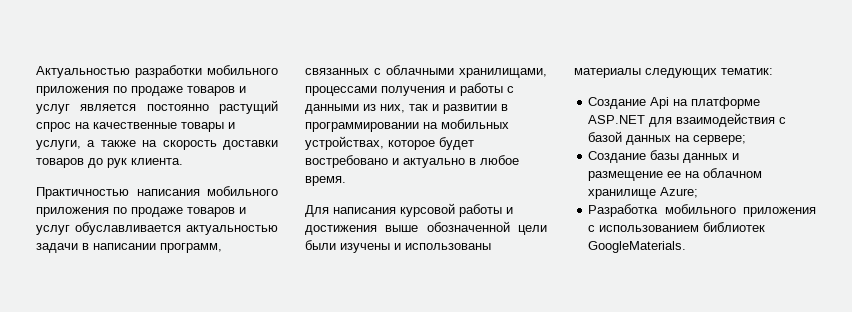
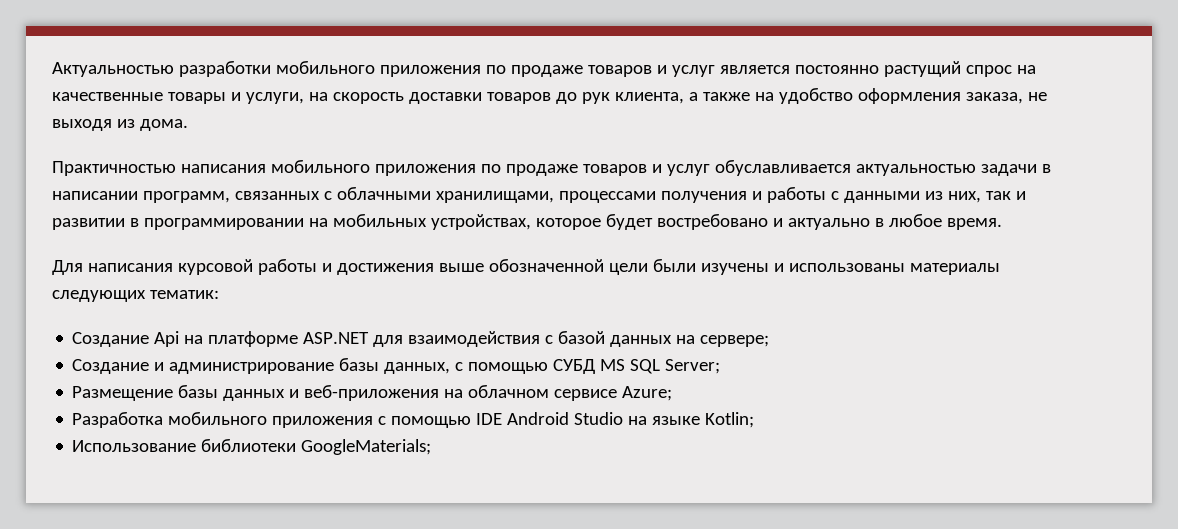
[87,140,136,147] а также -> (304, 98) none
[131,158,183,165] клиента. -> [614,88,1047,104] [52,119,188,131] клиента, а также на удобство оформления заказа, не выходя из дома.
(647, 157) none -> [154,358,721,374] [72,386,174,401] и администрирование базы данных, с помощью СУБД MS SQL Server; // Размещение
[588,171,682,181] размещение ее -> [304,385,440,401] веб-приложения
[588,189,657,199] хранилище -> [554,389,618,401] сервисе
[599,222,766,232] [588,241,687,253] использованием библиотек GoogleMaterials. -> [391,412,755,428] [72,439,432,455] помощью IDE Android Studio на языке Kotlin; // Использование библиотеки GoogleMaterials;

